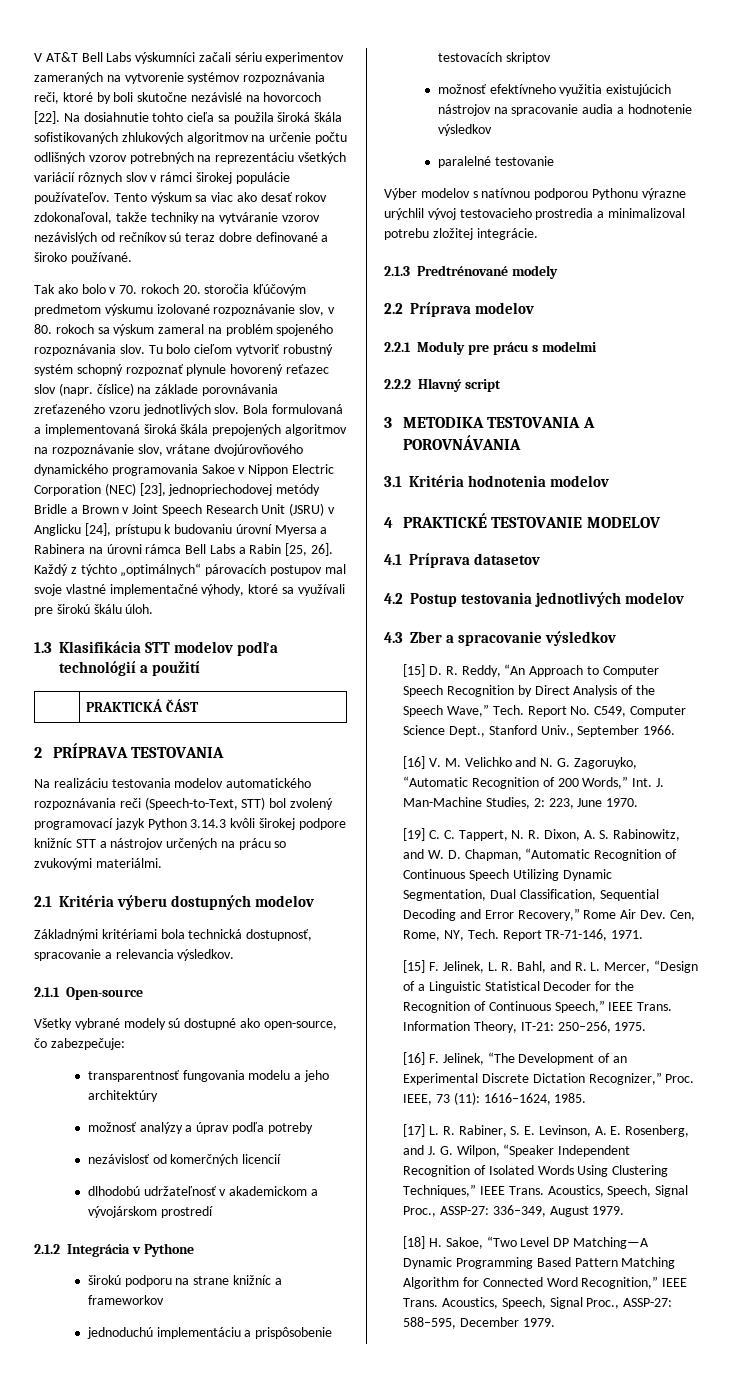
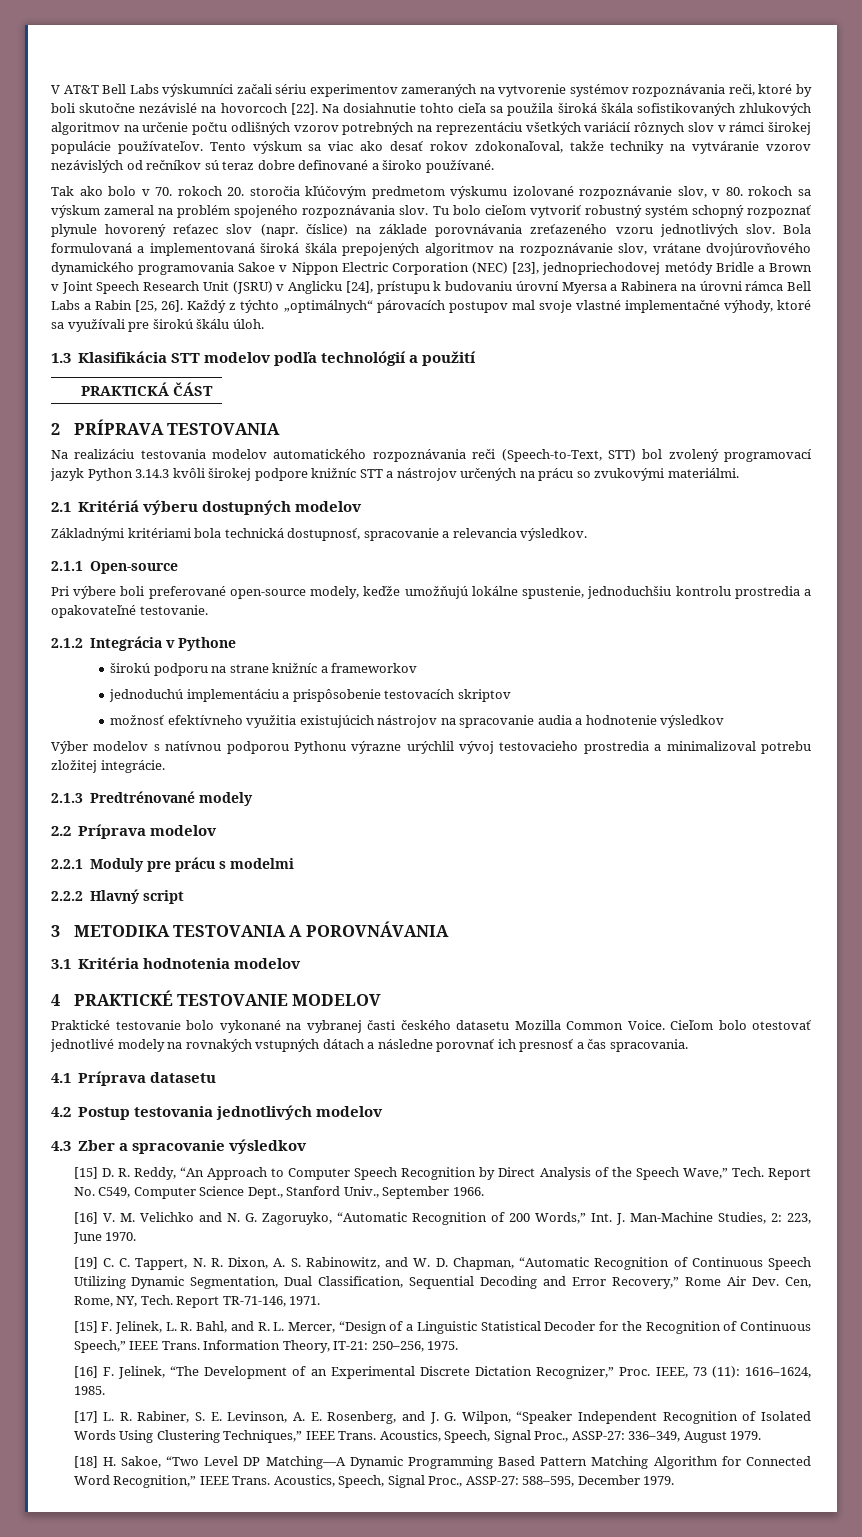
[59,895,114,907] Kritéria -> [77,500,139,512] Kritériá
[34,1018,337,1030] [34,1038,125,1050] [87,1070,329,1082] [87,1090,158,1102] [87,1122,313,1134] [87,1154,282,1166] [87,1186,318,1196] [87,1206,213,1218] Všetky vybrané modely sú dostupné ako open-source, čo zabezpečuje: // transparentnosť fungovania modelu a jeho architektúry // možnosť analýzy a úprav podľa potreby // nezávislosť od komerčných licencií // dlhodobú udržateľnosť v akademickom a vývojárskom prostredí -> [51,586,812,599] [51,605,208,618] Pri výbere boli preferované open-source modely, keďže umožňujú lokálne spustenie, jednoduchšiu kontrolu prostredia a opakovateľné testovanie.
[437,156,554,168] // paralelné testovanie -> (725, 721) none
(661, 522) none -> [51,1020,811,1033] [50,1039,688,1052] // Praktické testovanie bolo vykonané na vybranej časti českého datasetu Mozilla Common Voice. Cieľom bolo otestovať jednotlivé modely na rovnakých vstupných dátach a následne porovnať ich presnosť a čas spracovania.
[474,553,541,565] datasetov -> [149,1072,216,1083] datasetu

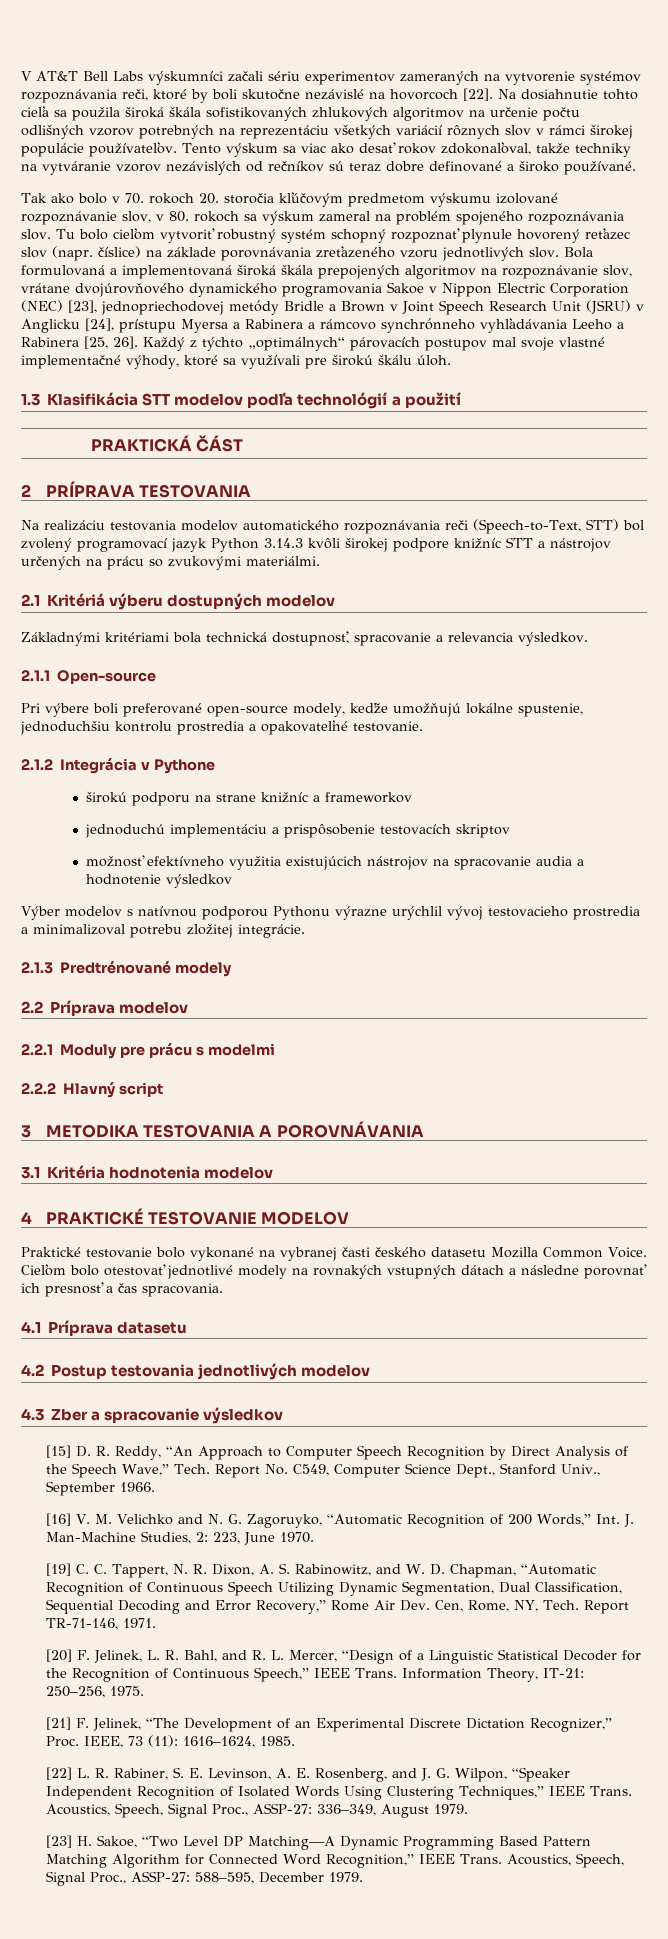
[433,281,811,294] [51,300,133,310] k budovaniu úrovní Myersa a Rabinera na úrovni rámca Bell Labs a Rabin -> [181,318,624,333] [21,337,79,347] Myersa a Rabinera a rámcovo synchrónneho vyhľadávania Leeho a Rabinera
[73,1321,98,1333] [15] -> [45,1649,72,1662] [20]
[73,1366,98,1378] [16] -> [45,1717,71,1730] [21]
[73,1411,98,1423] [17] -> [45,1767,72,1780] [22]
[73,1456,98,1468] [18] -> [45,1835,72,1848] [23]

